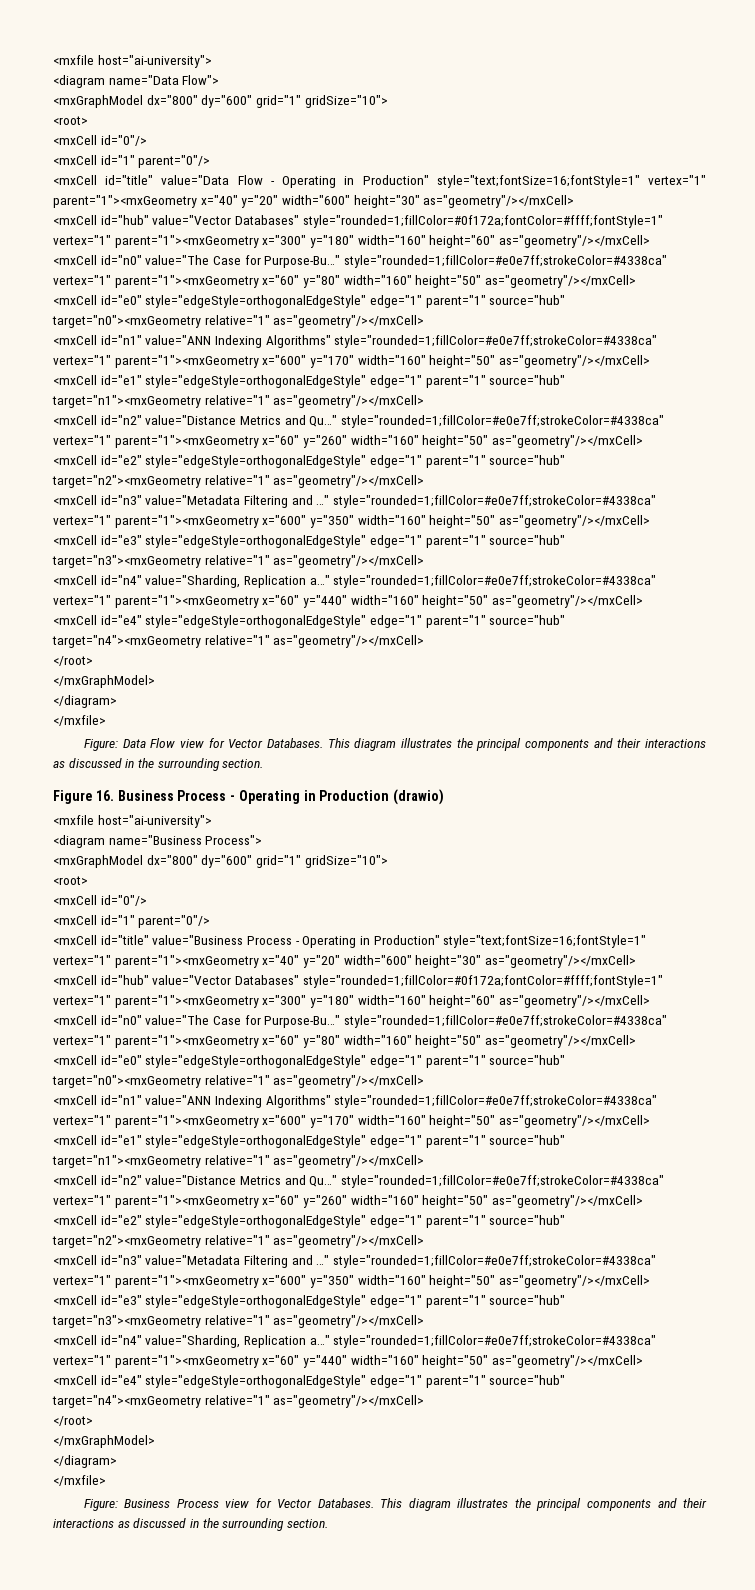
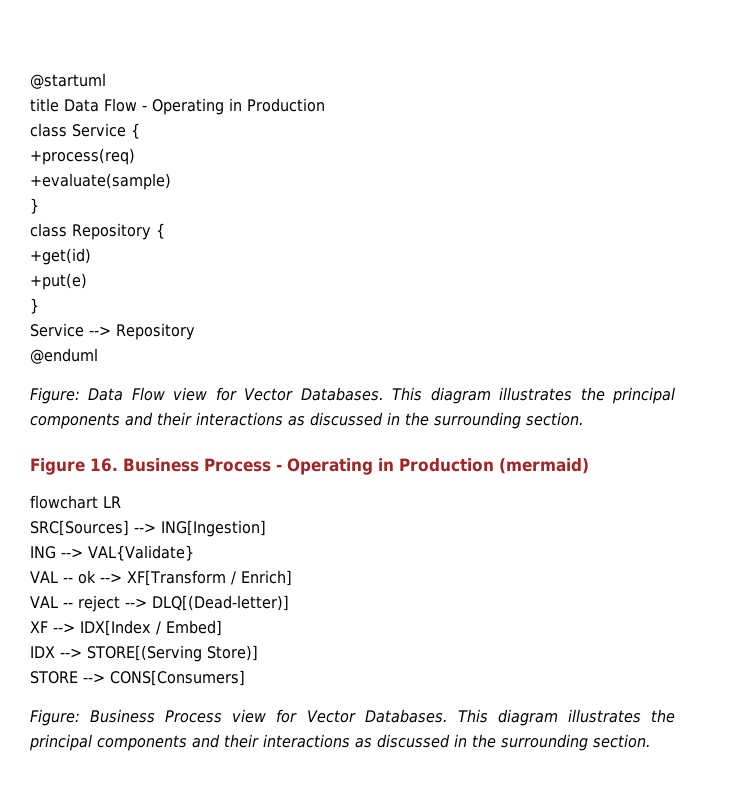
[53,55,212,68] [53,75,220,88] [53,95,388,108] [53,116,88,125] [53,135,147,146] [53,155,211,168] [53,175,706,188] [53,195,575,208] [53,215,663,228] [53,235,650,248] [53,255,667,268] [53,275,636,288] [53,295,566,308] [52,315,425,328] [53,335,658,348] [53,355,650,368] [53,375,566,388] [52,395,425,408] [53,415,664,428] [53,435,643,448] [53,455,566,468] [52,475,425,488] [53,495,656,508] [53,515,650,528] [53,535,566,548] [52,555,425,568] [53,575,657,588] [53,595,643,608] [53,615,566,628] [52,635,425,648] [53,656,93,666] [53,675,155,688] [53,695,117,708] [53,715,106,726] <mxfile host="ai-university"> // <diagram name="Data Flow"> // <mxGraphModel dx="800" dy="600" grid="1" gridSize="10"> // <root> // <mxCell id="0"/> // <mxCell id="1" parent="0"/> // <mxCell id="title" value="Data Flow - Operating in Production" style="text;fontSize=16;fontStyle=1" vertex="1" parent="1"><mxGeometry x="40" y="20" width="600" height="30" as="geometry"/></mxCell> // <mxCell id="hub" value="Vector Databases" style="rounded=1;fillColor=#0f172a;fontColor=#ffff;fontStyle=1" vertex="1" parent="1"><mxGeometry x="300" y="180" width="160" height="60" as="geometry"/></mxCell> // <mxCell id="n0" value="The Case for Purpose-Bu…" style="rounded=1;fillColor=#e0e7ff;strokeColor=#4338ca" vertex="1" parent="1"><mxGeometry x="60" y="80" width="160" height="50" as="geometry"/></mxCell> // <mxCell id="e0" style="edgeStyle=orthogonalEdgeStyle" edge="1" parent="1" source="hub" target="n0"><mxGeometry relative="1" as="geometry"/></mxCell> // <mxCell id="n1" value="ANN Indexing Algorithms" style="rounded=1;fillColor=#e0e7ff;strokeColor=#4338ca" vertex="1" parent="1"><mxGeometry x="600" y="170" width="160" height="50" as="geometry"/></mxCell> // <mxCell id="e1" style="edgeStyle=orthogonalEdgeStyle" edge="1" parent="1" source="hub" target="n1"><mxGeometry relative="1" as="geometry"/></mxCell> // <mxCell id="n2" value="Distance Metrics and Qu…" style="rounded=1;fillColor=#e0e7ff;strokeColor=#4338ca" vertex="1" parent="1"><mxGeometry x="60" y="260" width="160" height="50" as="geometry"/></mxCell> // <mxCell id="e2" style="edgeStyle=orthogonalEdgeStyle" edge="1" parent="1" source="hub" target="n2"><mxGeometry relative="1" as="geometry"/></mxCell> // <mxCell id="n3" value="Metadata Filtering and …" style="rounded=1;fillColor=#e0e7ff;strokeColor=#4338ca" vertex="1" parent="1"><mxGeometry x="600" y="350" width="160" height="50" as="geometry"/></mxCell> // <mxCell id="e3" style="edgeStyle=orthogonalEdgeStyle" edge="1" parent="1" source="hub" target="n3"><mxGeometry relative="1" as="geometry"/></mxCell> // <mxCell id="n4" value="Sharding, Replication a…" style="rounded=1;fillColor=#e0e7ff;strokeColor=#4338ca" vertex="1" parent="1"><mxGeometry x="60" y="440" width="160" height="50" as="geometry"/></mxCell> // <mxCell id="e4" style="edgeStyle=orthogonalEdgeStyle" edge="1" parent="1" source="hub" target="n4"><mxGeometry relative="1" as="geometry"/></mxCell> // </root> // </mxGraphModel> // </diagram> // </mxfile> -> [30,73,106,89] [30,98,325,115] [30,123,140,139] [30,148,135,165] [30,173,171,190] [30,198,39,214] [30,223,165,240] [30,248,91,265] [30,273,87,290] [30,298,39,314] [30,323,195,340] [30,348,98,364] @startuml // title Data Flow - Operating in Production // class Service { // +process(req) // +evaluate(sample) // } // class Repository { // +get(id) // +put(e) // } // Service --> Repository // @enduml
[393,789,445,805] [53,815,212,828] [53,835,263,848] [53,855,388,868] [53,876,88,885] [53,895,147,906] [53,915,211,928] [53,935,647,948] [53,955,636,968] [53,975,663,988] [53,995,650,1008] [53,1015,667,1028] [53,1035,636,1048] [53,1055,566,1068] [52,1075,425,1088] [53,1095,658,1108] [53,1115,650,1128] [53,1135,566,1148] [52,1155,425,1168] [53,1175,664,1188] [53,1195,643,1208] [53,1215,566,1228] [52,1235,425,1248] [53,1255,656,1268] [53,1275,650,1288] [53,1295,566,1308] [52,1315,425,1328] [53,1335,657,1348] [53,1355,643,1368] [53,1375,566,1388] [52,1395,425,1408] [53,1416,93,1426] [53,1435,155,1448] [53,1455,117,1468] [53,1475,106,1486] (drawio) // <mxfile host="ai-university"> // <diagram name="Business Process"> // <mxGraphModel dx="800" dy="600" grid="1" gridSize="10"> // <root> // <mxCell id="0"/> // <mxCell id="1" parent="0"/> // <mxCell id="title" value="Business Process - Operating in Production" style="text;fontSize=16;fontStyle=1" vertex="1" parent="1"><mxGeometry x="40" y="20" width="600" height="30" as="geometry"/></mxCell> // <mxCell id="hub" value="Vector Databases" style="rounded=1;fillColor=#0f172a;fontColor=#ffff;fontStyle=1" vertex="1" parent="1"><mxGeometry x="300" y="180" width="160" height="60" as="geometry"/></mxCell> // <mxCell id="n0" value="The Case for Purpose-Bu…" style="rounded=1;fillColor=#e0e7ff;strokeColor=#4338ca" vertex="1" parent="1"><mxGeometry x="60" y="80" width="160" height="50" as="geometry"/></mxCell> // <mxCell id="e0" style="edgeStyle=orthogonalEdgeStyle" edge="1" parent="1" source="hub" target="n0"><mxGeometry relative="1" as="geometry"/></mxCell> // <mxCell id="n1" value="ANN Indexing Algorithms" style="rounded=1;fillColor=#e0e7ff;strokeColor=#4338ca" vertex="1" parent="1"><mxGeometry x="600" y="170" width="160" height="50" as="geometry"/></mxCell> // <mxCell id="e1" style="edgeStyle=orthogonalEdgeStyle" edge="1" parent="1" source="hub" target="n1"><mxGeometry relative="1" as="geometry"/></mxCell> // <mxCell id="n2" value="Distance Metrics and Qu…" style="rounded=1;fillColor=#e0e7ff;strokeColor=#4338ca" vertex="1" parent="1"><mxGeometry x="60" y="260" width="160" height="50" as="geometry"/></mxCell> // <mxCell id="e2" style="edgeStyle=orthogonalEdgeStyle" edge="1" parent="1" source="hub" target="n2"><mxGeometry relative="1" as="geometry"/></mxCell> // <mxCell id="n3" value="Metadata Filtering and …" style="rounded=1;fillColor=#e0e7ff;strokeColor=#4338ca" vertex="1" parent="1"><mxGeometry x="600" y="350" width="160" height="50" as="geometry"/></mxCell> // <mxCell id="e3" style="edgeStyle=orthogonalEdgeStyle" edge="1" parent="1" source="hub" target="n3"><mxGeometry relative="1" as="geometry"/></mxCell> // <mxCell id="n4" value="Sharding, Replication a…" style="rounded=1;fillColor=#e0e7ff;strokeColor=#4338ca" vertex="1" parent="1"><mxGeometry x="60" y="440" width="160" height="50" as="geometry"/></mxCell> // <mxCell id="e4" style="edgeStyle=orthogonalEdgeStyle" edge="1" parent="1" source="hub" target="n4"><mxGeometry relative="1" as="geometry"/></mxCell> // </root> // </mxGraphModel> // </diagram> // </mxfile> -> [499,458,589,474] [30,495,121,509] [30,520,266,537] [30,545,194,561] [30,570,292,586] [30,595,289,612] [30,620,222,636] [30,645,258,662] [30,670,245,686] (mermaid) // flowchart LR // SRC[Sources] --> ING[Ingestion] // ING --> VAL{Validate} // VAL -- ok --> XF[Transform / Enrich] // VAL -- reject --> DLQ[(Dead-letter)] // XF --> IDX[Index / Embed] // IDX --> STORE[(Serving Store)] // STORE --> CONS[Consumers]

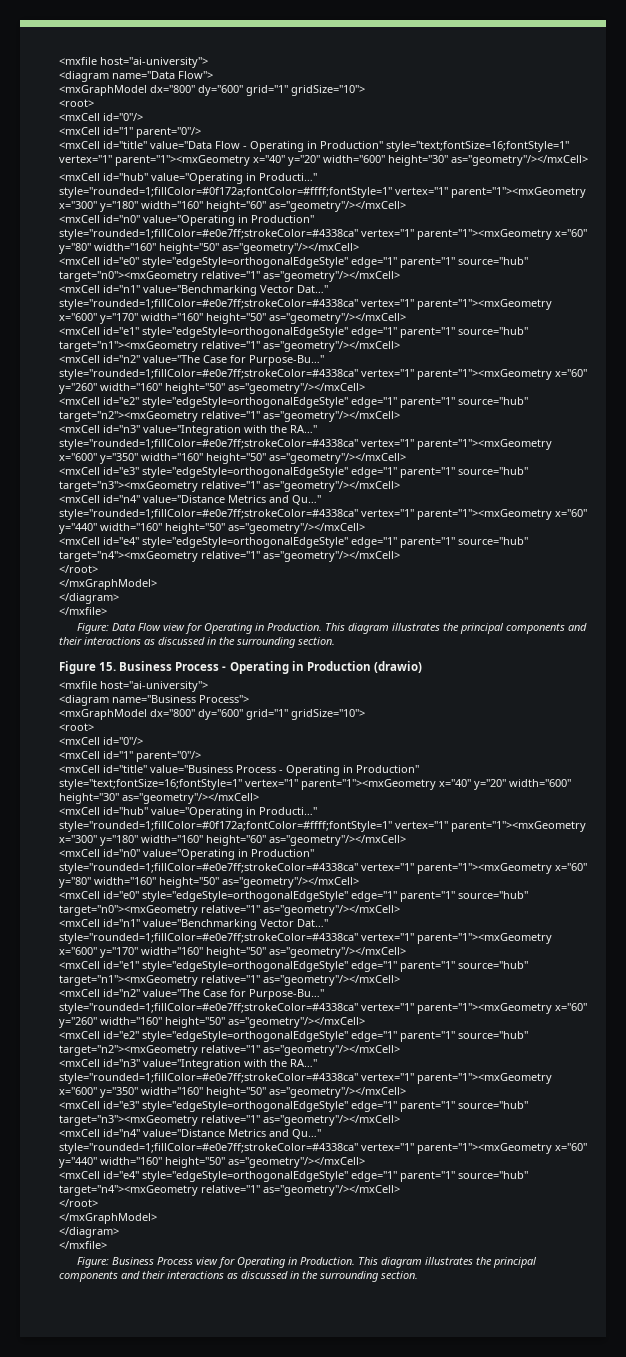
[30,73,106,89] [30,98,325,115] [30,123,140,139] [30,148,135,165] [30,173,171,190] [30,198,39,214] [30,223,165,240] [30,248,91,265] [30,273,87,290] [30,298,39,314] [30,323,195,340] [30,348,98,364] @startuml // title Data Flow - Operating in Production // class Service { // +process(req) // +evaluate(sample) // } // class Repository { // +get(id) // +put(e) // } // Service --> Repository // @enduml -> [59,57,208,68] [59,71,213,82] [59,85,365,96] [59,99,94,107] [59,113,143,121] [59,127,201,138] [59,141,569,152] [59,155,588,166] [59,173,317,184] [59,187,586,198] [59,201,406,212] [59,215,314,226] [59,229,587,240] [59,243,359,254] [59,257,528,268] [59,271,400,282] [59,285,328,296] [59,299,552,310] [59,313,406,324] [59,327,528,338] [59,341,400,352] [59,355,324,366] [59,369,587,380] [59,383,365,394] [59,397,528,408] [59,411,400,422] [59,425,317,436] [59,439,552,450] [59,453,406,464] [59,467,528,478] [59,481,400,492] [59,495,321,505] [59,509,587,520] [59,523,365,534] [59,537,528,548] [59,551,400,562] [59,565,98,573] [59,579,157,590] [59,593,119,604] [59,607,107,615] <mxfile host="ai-university"> // <diagram name="Data Flow"> // <mxGraphModel dx="800" dy="600" grid="1" gridSize="10"> // <root> // <mxCell id="0"/> // <mxCell id="1" parent="0"/> // <mxCell id="title" value="Data Flow - Operating in Production" style="text;fontSize=16;fontStyle=1" vertex="1" parent="1"><mxGeometry x="40" y="20" width="600" height="30" as="geometry"/></mxCell> // <mxCell id="hub" value="Operating in Producti…" style="rounded=1;fillColor=#0f172a;fontColor=#ffff;fontStyle=1" vertex="1" parent="1"><mxGeometry x="300" y="180" width="160" height="60" as="geometry"/></mxCell> // <mxCell id="n0" value="Operating in Production" style="rounded=1;fillColor=#e0e7ff;strokeColor=#4338ca" vertex="1" parent="1"><mxGeometry x="60" y="80" width="160" height="50" as="geometry"/></mxCell> // <mxCell id="e0" style="edgeStyle=orthogonalEdgeStyle" edge="1" parent="1" source="hub" target="n0"><mxGeometry relative="1" as="geometry"/></mxCell> // <mxCell id="n1" value="Benchmarking Vector Dat…" style="rounded=1;fillColor=#e0e7ff;strokeColor=#4338ca" vertex="1" parent="1"><mxGeometry x="600" y="170" width="160" height="50" as="geometry"/></mxCell> // <mxCell id="e1" style="edgeStyle=orthogonalEdgeStyle" edge="1" parent="1" source="hub" target="n1"><mxGeometry relative="1" as="geometry"/></mxCell> // <mxCell id="n2" value="The Case for Purpose-Bu…" style="rounded=1;fillColor=#e0e7ff;strokeColor=#4338ca" vertex="1" parent="1"><mxGeometry x="60" y="260" width="160" height="50" as="geometry"/></mxCell> // <mxCell id="e2" style="edgeStyle=orthogonalEdgeStyle" edge="1" parent="1" source="hub" target="n2"><mxGeometry relative="1" as="geometry"/></mxCell> // <mxCell id="n3" value="Integration with the RA…" style="rounded=1;fillColor=#e0e7ff;strokeColor=#4338ca" vertex="1" parent="1"><mxGeometry x="600" y="350" width="160" height="50" as="geometry"/></mxCell> // <mxCell id="e3" style="edgeStyle=orthogonalEdgeStyle" edge="1" parent="1" source="hub" target="n3"><mxGeometry relative="1" as="geometry"/></mxCell> // <mxCell id="n4" value="Distance Metrics and Qu…" style="rounded=1;fillColor=#e0e7ff;strokeColor=#4338ca" vertex="1" parent="1"><mxGeometry x="60" y="440" width="160" height="50" as="geometry"/></mxCell> // <mxCell id="e4" style="edgeStyle=orthogonalEdgeStyle" edge="1" parent="1" source="hub" target="n4"><mxGeometry relative="1" as="geometry"/></mxCell> // </root> // </mxGraphModel> // </diagram> // </mxfile>
[244,387,384,401] Vector Databases. -> [204,623,323,634] Operating in Production.
[90,458,118,472] 16. -> [99,662,117,671] 15.
[499,458,589,474] [30,495,121,509] [30,520,266,537] [30,545,194,561] [30,570,292,586] [30,595,289,612] [30,620,222,636] [30,645,258,662] [30,670,245,686] (mermaid) // flowchart LR // SRC[Sources] --> ING[Ingestion] // ING --> VAL{Validate} // VAL -- ok --> XF[Transform / Enrich] // VAL -- reject --> DLQ[(Dead-letter)] // XF --> IDX[Index / Embed] // IDX --> STORE[(Serving Store)] // STORE --> CONS[Consumers] -> [373,661,422,673] [59,681,208,692] [59,695,249,706] [59,709,365,720] [59,723,94,731] [59,737,143,745] [59,751,201,762] [59,765,419,776] [59,779,571,790] [59,793,259,804] [59,807,317,818] [59,821,586,832] [59,835,406,846] [59,849,314,860] [59,863,587,874] [59,877,359,888] [59,891,528,902] [59,905,400,916] [59,919,328,930] [59,933,552,944] [59,947,406,958] [59,961,528,972] [59,975,400,986] [59,989,324,1000] [59,1003,587,1014] [59,1017,365,1028] [59,1031,528,1042] [59,1045,400,1056] [59,1059,317,1070] [59,1073,552,1084] [59,1087,406,1098] [59,1101,528,1112] [59,1115,400,1126] [59,1129,321,1139] [59,1143,587,1154] [59,1157,365,1168] [59,1171,528,1182] [59,1185,400,1196] [59,1199,98,1207] [59,1213,157,1224] [59,1227,119,1238] [59,1241,107,1249] (drawio) // <mxfile host="ai-university"> // <diagram name="Business Process"> // <mxGraphModel dx="800" dy="600" grid="1" gridSize="10"> // <root> // <mxCell id="0"/> // <mxCell id="1" parent="0"/> // <mxCell id="title" value="Business Process - Operating in Production" style="text;fontSize=16;fontStyle=1" vertex="1" parent="1"><mxGeometry x="40" y="20" width="600" height="30" as="geometry"/></mxCell> // <mxCell id="hub" value="Operating in Producti…" style="rounded=1;fillColor=#0f172a;fontColor=#ffff;fontStyle=1" vertex="1" parent="1"><mxGeometry x="300" y="180" width="160" height="60" as="geometry"/></mxCell> // <mxCell id="n0" value="Operating in Production" style="rounded=1;fillColor=#e0e7ff;strokeColor=#4338ca" vertex="1" parent="1"><mxGeometry x="60" y="80" width="160" height="50" as="geometry"/></mxCell> // <mxCell id="e0" style="edgeStyle=orthogonalEdgeStyle" edge="1" parent="1" source="hub" target="n0"><mxGeometry relative="1" as="geometry"/></mxCell> // <mxCell id="n1" value="Benchmarking Vector Dat…" style="rounded=1;fillColor=#e0e7ff;strokeColor=#4338ca" vertex="1" parent="1"><mxGeometry x="600" y="170" width="160" height="50" as="geometry"/></mxCell> // <mxCell id="e1" style="edgeStyle=orthogonalEdgeStyle" edge="1" parent="1" source="hub" target="n1"><mxGeometry relative="1" as="geometry"/></mxCell> // <mxCell id="n2" value="The Case for Purpose-Bu…" style="rounded=1;fillColor=#e0e7ff;strokeColor=#4338ca" vertex="1" parent="1"><mxGeometry x="60" y="260" width="160" height="50" as="geometry"/></mxCell> // <mxCell id="e2" style="edgeStyle=orthogonalEdgeStyle" edge="1" parent="1" source="hub" target="n2"><mxGeometry relative="1" as="geometry"/></mxCell> // <mxCell id="n3" value="Integration with the RA…" style="rounded=1;fillColor=#e0e7ff;strokeColor=#4338ca" vertex="1" parent="1"><mxGeometry x="600" y="350" width="160" height="50" as="geometry"/></mxCell> // <mxCell id="e3" style="edgeStyle=orthogonalEdgeStyle" edge="1" parent="1" source="hub" target="n3"><mxGeometry relative="1" as="geometry"/></mxCell> // <mxCell id="n4" value="Distance Metrics and Qu…" style="rounded=1;fillColor=#e0e7ff;strokeColor=#4338ca" vertex="1" parent="1"><mxGeometry x="60" y="440" width="160" height="50" as="geometry"/></mxCell> // <mxCell id="e4" style="edgeStyle=orthogonalEdgeStyle" edge="1" parent="1" source="hub" target="n4"><mxGeometry relative="1" as="geometry"/></mxCell> // </root> // </mxGraphModel> // </diagram> // </mxfile>
[306,709,448,723] Vector Databases. -> [237,1257,356,1268] Operating in Production.

